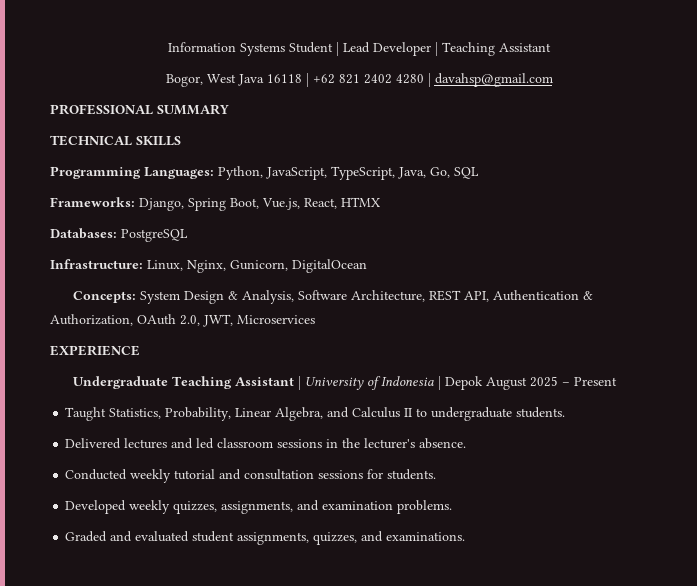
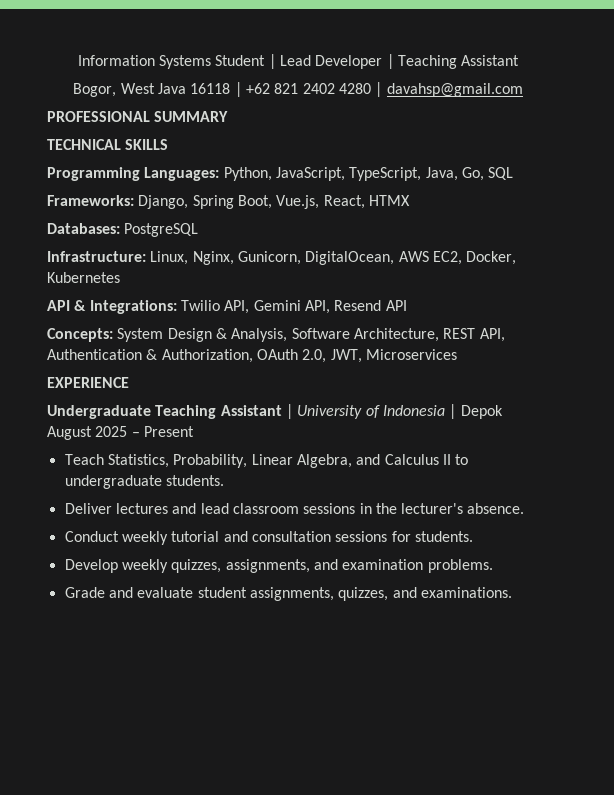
[292,259,367,273] DigitalOcean -> [305,251,517,265] [47,272,120,283] [47,300,407,314] DigitalOcean, AWS EC2, Docker, Kubernetes // API & Integrations: Twilio API, Gemini API, Resend API
[65,407,107,421] Taught -> [64,454,104,465] Teach
[65,438,122,449] Delivered -> [64,503,112,514] Deliver
[196,438,215,449] led -> [200,503,229,514] lead
[65,469,128,480] Conducted -> [64,531,119,542] Conduct
[65,500,127,514] Developed -> [64,559,118,573] Develop
[65,531,190,542] Graded and evaluated -> [64,587,194,598] Grade and evaluate

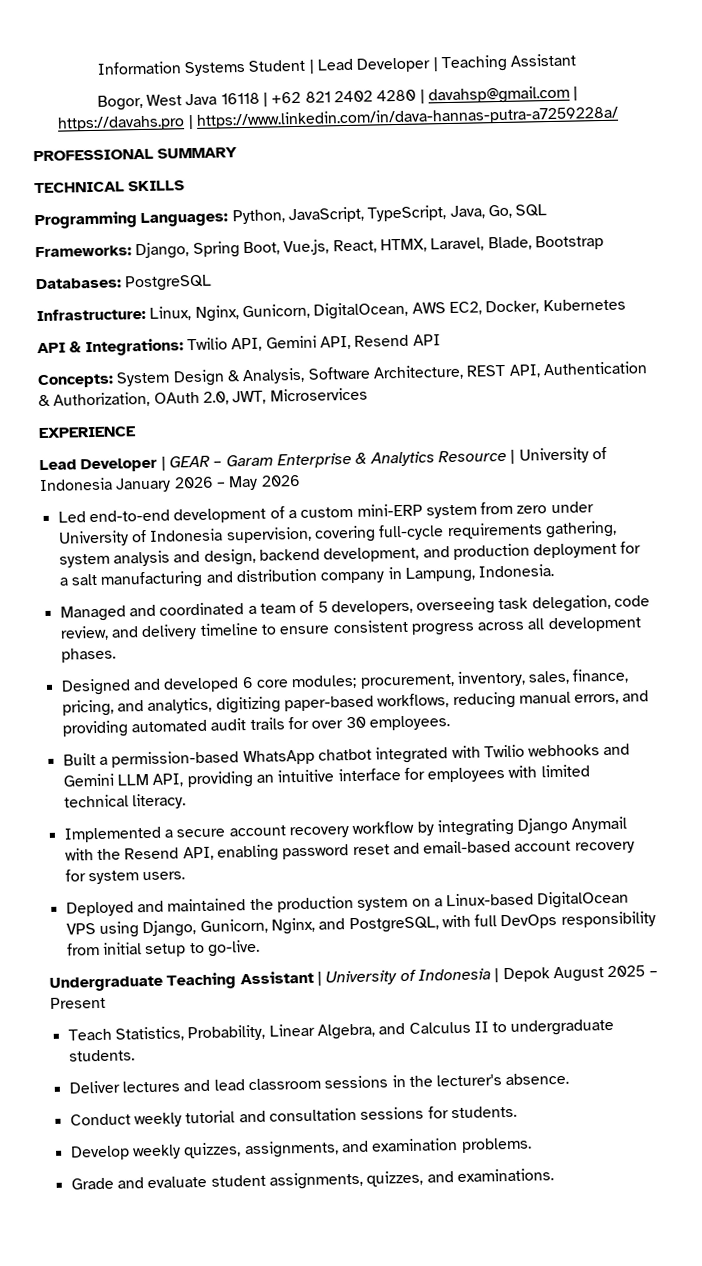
(523, 90) none -> [573,86,579,101] [57,105,619,132] | https://davahs.pro | https://www.linkedin.com/in/dava-hannas-putra-a7259228a/
[368,195,410,206] HTMX -> [379,234,604,253] HTMX, Laravel, Blade, Bootstrap
(129, 382) none -> [39,446,607,473] [39,474,301,493] [57,501,594,524] [57,520,617,547] [58,541,642,568] [58,564,555,589] [59,594,651,622] [59,616,642,641] [60,647,116,663] [60,668,630,696] [61,690,650,717] [61,715,450,738] [62,743,631,768] [62,764,590,789] [63,793,186,810] [63,816,628,843] [64,839,635,862] [64,869,186,885] [65,890,630,917] [65,911,656,938] [66,939,260,958] // Lead Developer | GEAR – Garam Enterprise & Analytics Resource | University of Indonesia January 2026 – May 2026 // Led end-to-end development of a custom mini-ERP system from zero under University of Indonesia supervision, covering full-cycle requirements gathering, system analysis and design, backend development, and production deployment for a salt manufacturing and distribution company in Lampung, Indonesia. // Managed and coordinated a team of 5 developers, overseeing task delegation, code review, and delivery timeline to ensure consistent progress across all development phases. // Designed and developed 6 core modules; procurement, inventory, sales, finance, pricing, and analytics, digitizing paper-based workflows, reducing manual errors, and providing automated audit trails for over 30 employees. // Built a permission-based WhatsApp chatbot integrated with Twilio webhooks and Gemini LLM API, providing an intuitive interface for employees with limited technical literacy. // Implemented a secure account recovery workflow by integrating Django Anymail with the Resend API, enabling password reset and email-based account recovery for system users. // Deployed and maintained the production system on a Linux-based DigitalOcean VPS using Django, Gunicorn, Nginx, and PostgreSQL, with full DevOps responsibility from initial setup to go-live.

